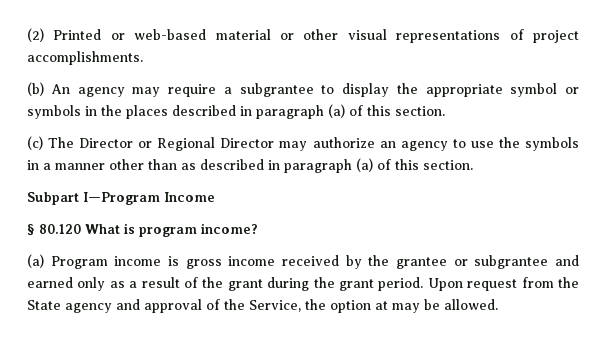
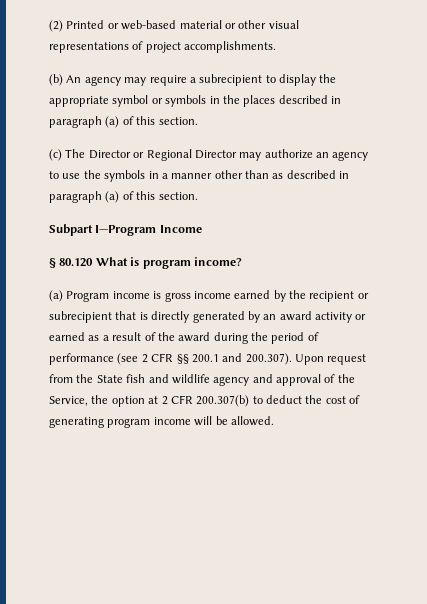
[239,83,314,97] subgrantee -> [199,74,263,86] subrecipient
[281,255,339,266] received -> [234,290,271,299] earned
[396,255,579,269] [27,277,106,291] grantee or subgrantee and earned only -> [309,291,369,302] [49,311,367,323] [49,332,85,341] recipient or subrecipient that is directly generated by an award activity or earned
[227,279,263,291] grant -> [178,332,211,342] award
[339,277,424,291] grant period. -> [271,332,319,344] [49,353,292,365] period of performance (see 2 CFR §§ 200.1 and 200.307).
(61, 305) none -> [126,374,210,384] fish and wildlife
[392,303,420,313] may -> [161,395,361,407] [49,416,213,428] 2 CFR 200.307(b) to deduct the cost of generating program income will

